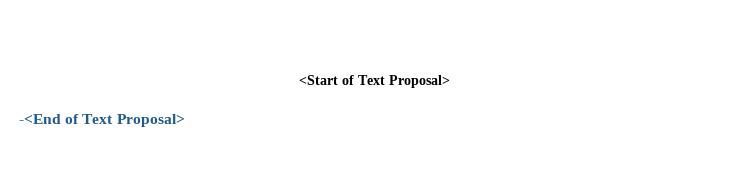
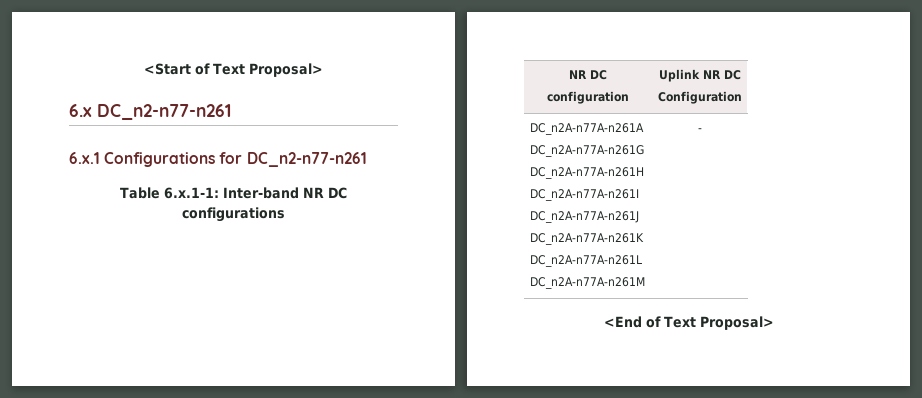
[19,114,61,124] -<End -> [69,104,231,120] [69,152,367,167] [120,187,347,199] [182,207,285,222] [569,70,607,80] [547,91,629,104] [658,69,741,82] [657,91,742,104] [529,123,644,135] [529,145,644,157] [529,167,644,179] [529,189,639,201] [529,211,639,223] [529,233,644,245] [529,255,642,267] [529,277,645,289] [697,128,702,132] [603,316,642,328] 6.x DC_n2-n77-n261 // 6.x.1 Configurations for DC_n2-n77-n261 // Table 6.x.1-1: Inter-band NR DC configurations // NR DC // configuration | Uplink NR DC // Configuration // DC_n2A-n77A-n261A // DC_n2A-n77A-n261G // DC_n2A-n77A-n261H // DC_n2A-n77A-n261I // DC_n2A-n77A-n261J // DC_n2A-n77A-n261K // DC_n2A-n77A-n261L // DC_n2A-n77A-n261M | - // <End

